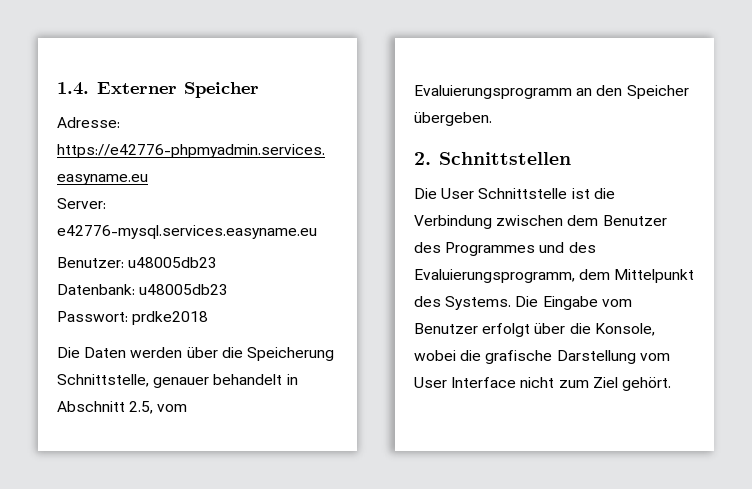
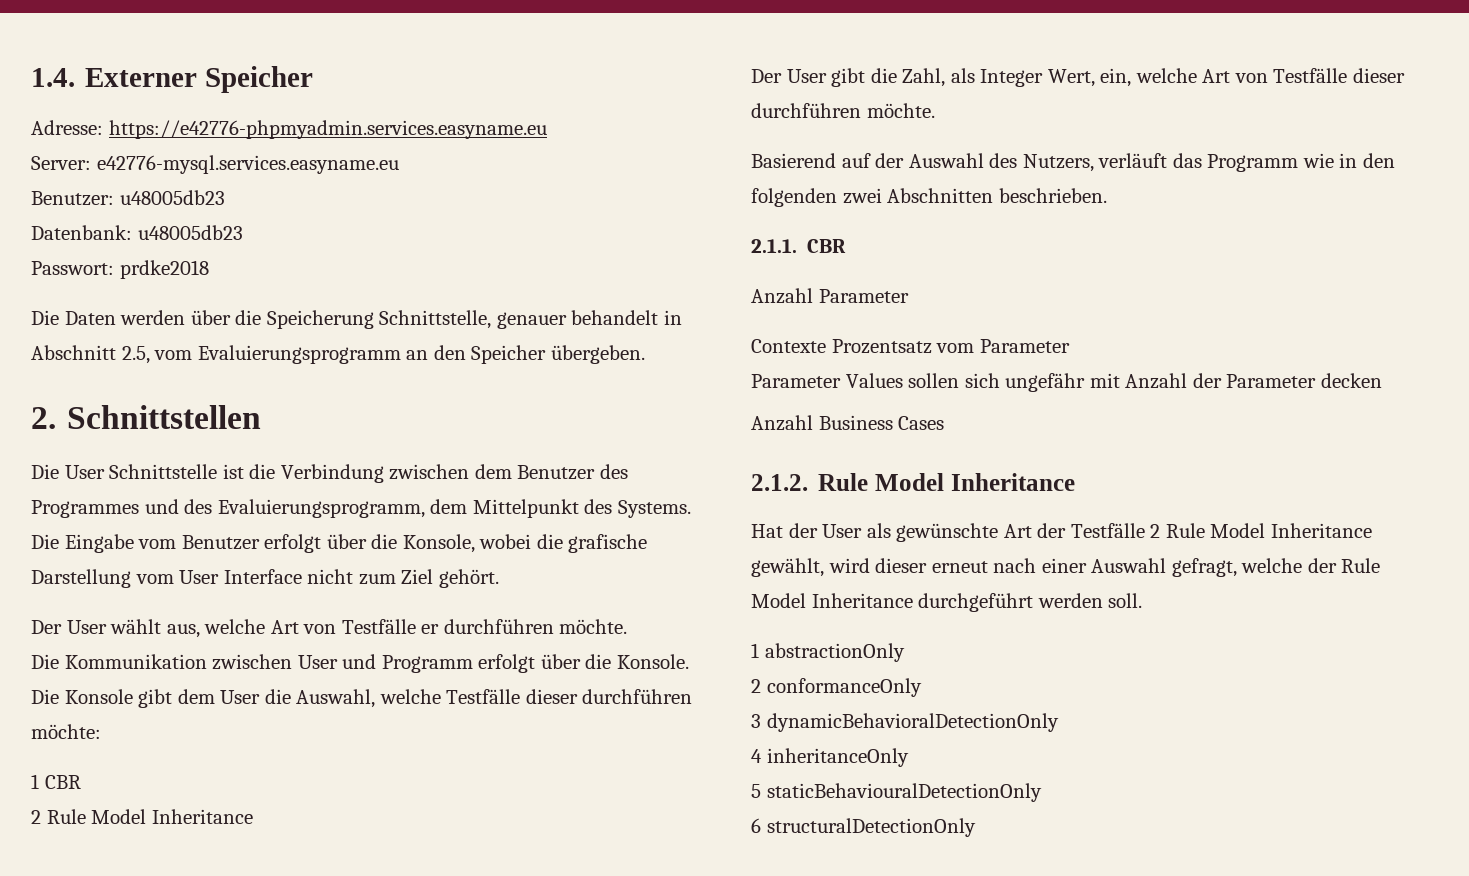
(671, 384) none -> [31,619,628,638] [31,654,689,673] [31,689,693,708] [31,724,101,739] [31,774,81,789] [31,809,253,824] [751,68,1405,87] [751,103,935,118] [751,153,1395,172] [751,188,1107,207] [751,239,847,253] [751,288,909,304] [751,339,1070,354] [751,373,1382,392] [751,415,945,431] [751,473,1075,491] [751,523,1372,542] [751,558,1381,577] [751,593,1143,612] [751,643,905,662] [751,678,922,697] [751,713,1059,732] [751,748,909,767] [751,783,1042,802] [751,818,976,837] // Der User wählt aus, welche Art von Testfälle er durchführen möchte. // Die Kommunikation zwischen User und Programm erfolgt über die Konsole. Die Konsole gibt dem User die Auswahl, welche Testfälle dieser durchführen möchte: // 1 CBR // 2 Rule Model Inheritance // Der User gibt die Zahl, als Integer Wert, ein, welche Art von Testfälle dieser durchführen möchte. // Basierend auf der Auswahl des Nutzers, verläuft das Programm wie in den folgenden zwei Abschnitten beschrieben. // 2.1.1. CBR // Anzahl Parameter // Contexte Prozentsatz vom Parameter // Parameter Values sollen sich ungefähr mit Anzahl der Parameter decken // Anzahl Business Cases // 2.1.2. Rule Model Inheritance // Hat der User als gewünschte Art der Testfälle 2 Rule Model Inheritance gewählt, wird dieser erneut nach einer Auswahl gefragt, welche der Rule Model Inheritance durchgeführt werden soll. // 1 abstractionOnly // 2 conformanceOnly // 3 dynamicBehavioralDetectionOnly // 4 inheritanceOnly // 5 staticBehaviouralDetectionOnly // 6 structuralDetectionOnly

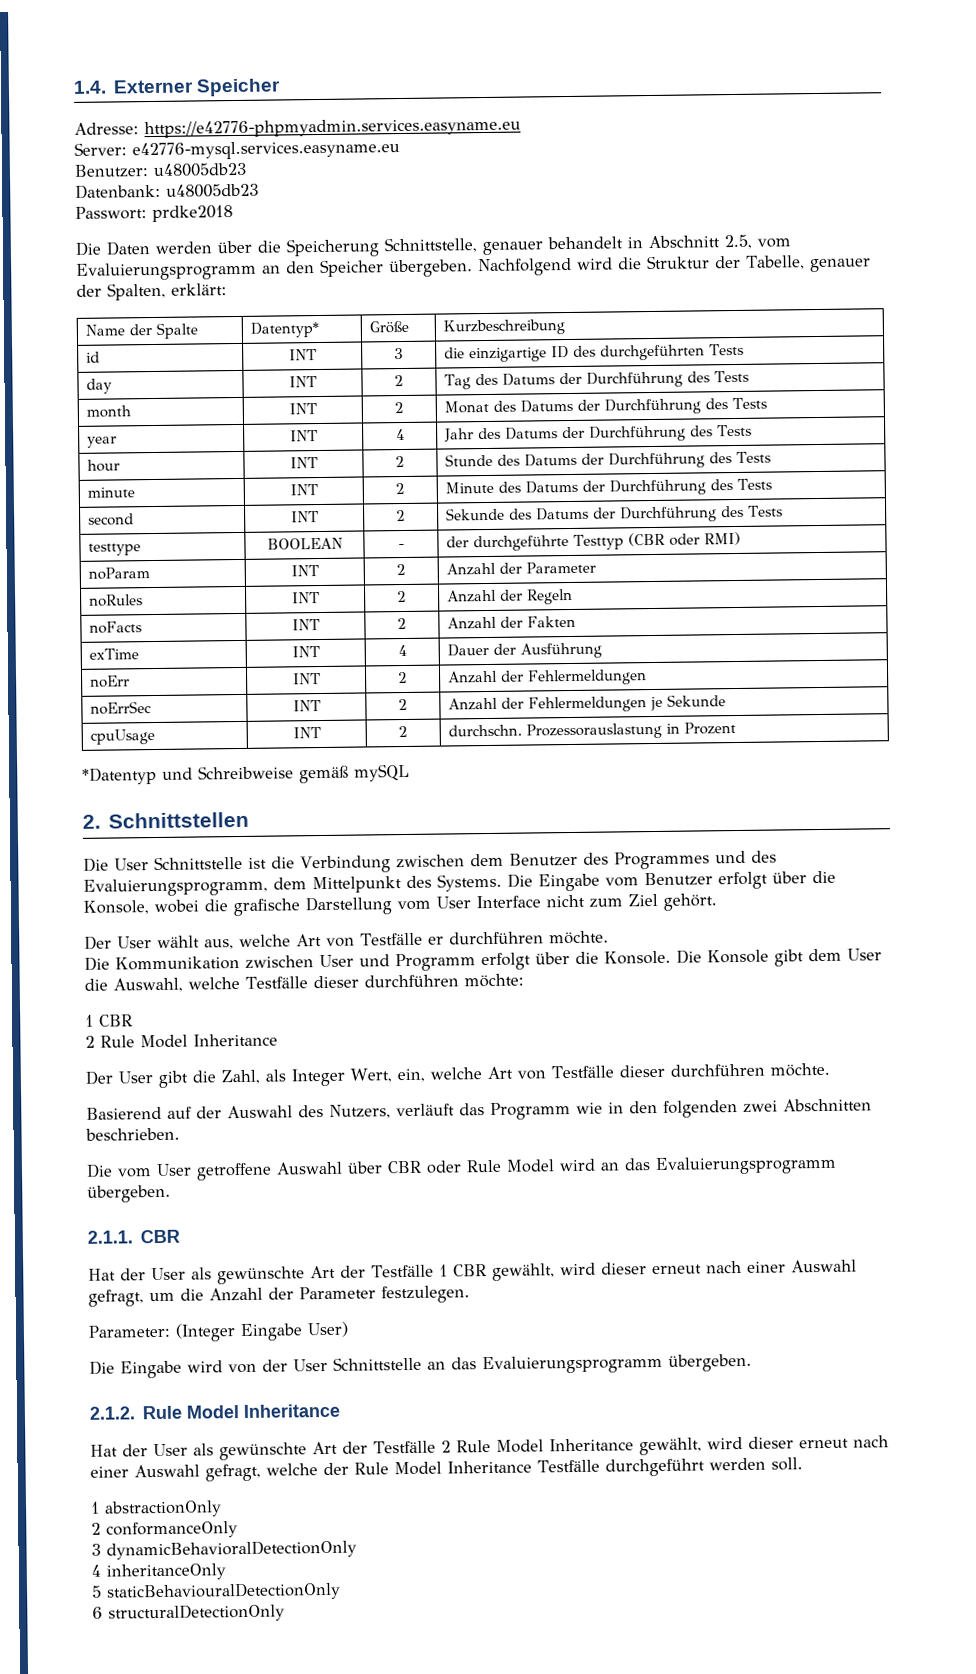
(645, 354) none -> [478,255,871,277] [76,282,227,301] [85,322,199,339] [250,321,320,338] [369,320,410,334] [443,319,566,336] [86,351,101,363] [288,349,317,361] [394,347,404,360] [444,343,745,363] [86,378,113,394] [288,376,317,388] [394,374,404,387] [444,370,750,390] [86,405,132,418] [288,403,317,415] [394,401,404,414] [444,397,768,415] [87,436,118,448] [289,430,318,442] [395,428,405,441] [444,424,753,443] [87,459,121,472] [289,457,318,469] [395,455,405,468] [445,451,772,469] [87,487,136,498] [289,484,318,496] [395,482,405,495] [445,478,773,496] [88,513,135,526] [290,511,319,523] [396,509,406,522] [446,505,784,523] [88,543,142,556] [266,537,343,550] [397,542,405,549] [446,531,742,552] [88,567,151,580] [290,565,319,577] [396,563,406,576] [446,561,597,576] [89,594,144,607] [291,592,320,604] [397,590,407,603] [447,588,574,605] [89,621,143,634] [291,619,320,631] [397,617,407,630] [447,615,577,630] [89,648,140,660] [291,646,320,658] [397,644,407,657] [447,642,603,659] [90,675,131,688] [292,673,321,685] [398,671,408,684] [448,669,648,686] [90,701,153,715] [292,700,321,712] [398,698,408,711] [448,694,727,713] [90,728,156,745] [292,727,321,739] [398,725,408,738] [448,721,737,740] [82,763,410,785] Nachfolgend wird die Struktur der Tabelle, genauer der Spalten, erklärt: // Name der Spalte | Datentyp* | Größe | Kurzbeschreibung // id | INT | 3 | die einzigartige ID des durchgeführten Tests // day | INT | 2 | Tag des Datums der Durchführung des Tests // month | INT | 2 | Monat des Datums der Durchführung des Tests // year | INT | 4 | Jahr des Datums der Durchführung des Tests // hour | INT | 2 | Stunde des Datums der Durchführung des Tests // minute | INT | 2 | Minute des Datums der Durchführung des Tests // second | INT | 2 | Sekunde des Datums der Durchführung des Tests // testtype | BOOLEAN | - | der durchgeführte Testtyp (CBR oder RMI) // noParam | INT | 2 | Anzahl der Parameter // noRules | INT | 2 | Anzahl der Regeln // noFacts | INT | 2 | Anzahl der Fakten // exTime | INT | 4 | Dauer der Ausführung // noErr | INT | 2 | Anzahl der Fehlermeldungen // noErrSec | INT | 2 | Anzahl der Fehlermeldungen je Sekunde // cpuUsage | INT | 2 | durchschn. Prozessorauslastung in Prozent // *Datentyp und Schreibweise gemäß mySQL
[751,239,847,253] [751,288,909,304] [751,339,1070,354] [751,373,1382,392] [751,415,945,431] 2.1.1. CBR // Anzahl Parameter // Contexte Prozentsatz vom Parameter // Parameter Values sollen sich ungefähr mit Anzahl der Parameter decken // Anzahl Business Cases -> [86,1155,837,1181] [87,1184,171,1203] [87,1229,181,1244] [88,1259,857,1285] [88,1285,470,1307] [88,1321,349,1342] [89,1353,752,1379] Die vom User getroffene Auswahl über CBR oder Rule Model wird an das Evaluierungsprogramm übergeben. // 2.1.1. CBR // Hat der User als gewünschte Art der Testfälle 1 CBR gewählt, wird dieser erneut nach einer Auswahl gefragt, um die Anzahl der Parameter festzulegen. // Parameter: (Integer Eingabe User) // Die Eingabe wird von der User Schnittstelle an das Evaluierungsprogramm übergeben.
(913, 600) none -> [537,1459,600,1473] Testfälle

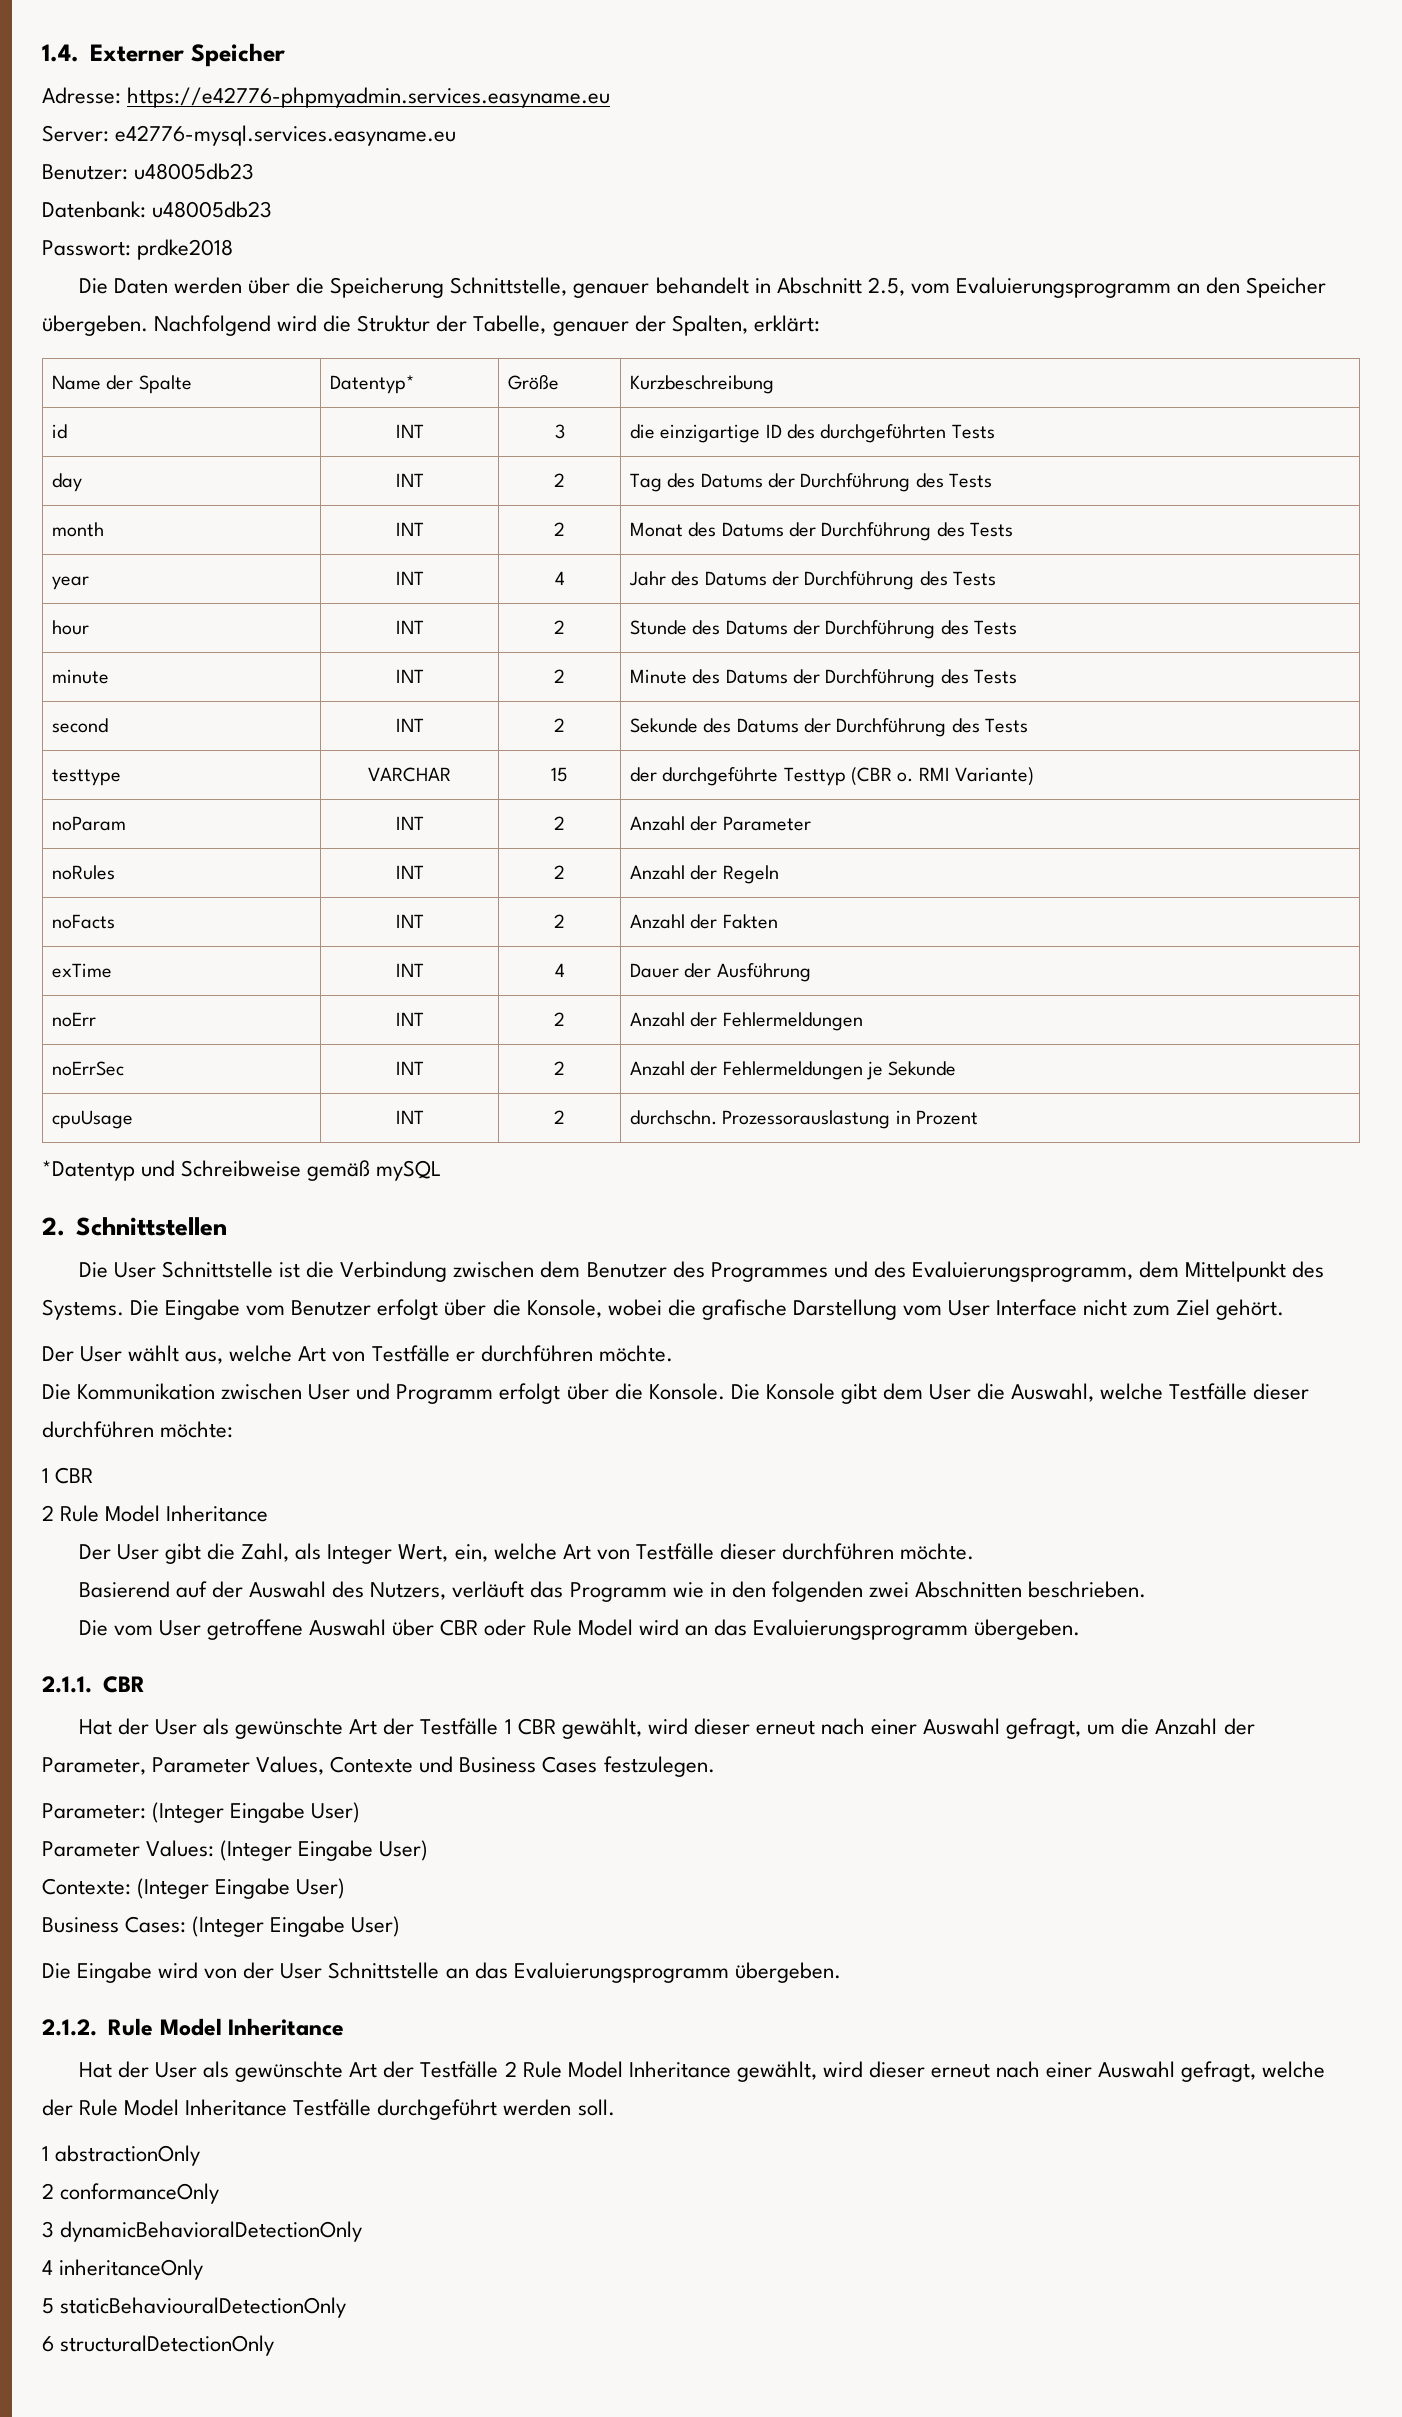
[266,537,343,550] [397,542,405,549] BOOLEAN | - -> [368,767,451,782] [551,767,568,782] VARCHAR | 15
[669,531,742,546] oder RMI) -> [897,767,1035,786] o. RMI Variante)
[299,1286,376,1300] Parameter -> [42,1756,598,1775] Parameter, Parameter Values, Contexte und Business Cases
(349, 1329) none -> [42,1840,429,1861] [42,1878,346,1899] [42,1916,401,1937] // Parameter Values: (Integer Eingabe User) // Contexte: (Integer Eingabe User) // Business Cases: (Integer Eingabe User)

